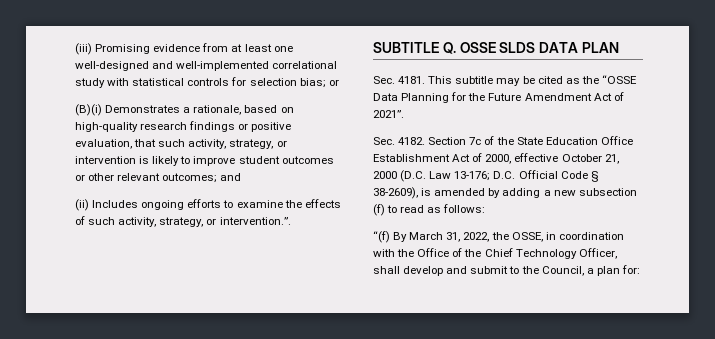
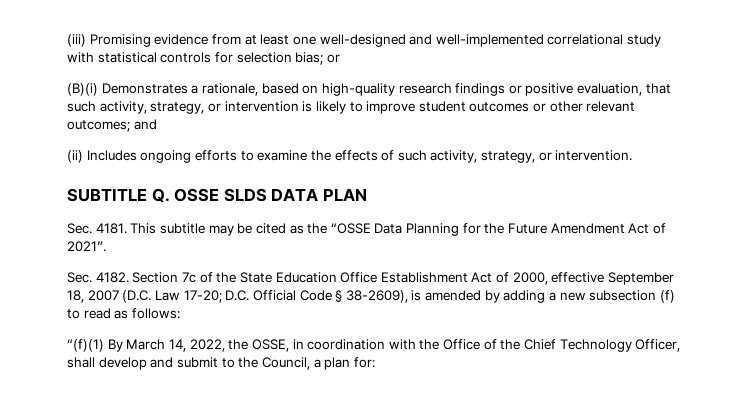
[219,217,291,225] intervention.”. -> [555,150,633,161] intervention.
[561,154,619,164] [373,171,397,179] October 21, 2000 -> [608,272,675,285] [67,290,119,303] September 18, 2007
[454,171,491,181] 13-176; -> [183,290,222,303] 17-20;
[373,231,390,243] “(f) -> [67,339,104,352] “(f)(1)
[446,232,461,242] 31, -> [168,339,186,352] 14,

